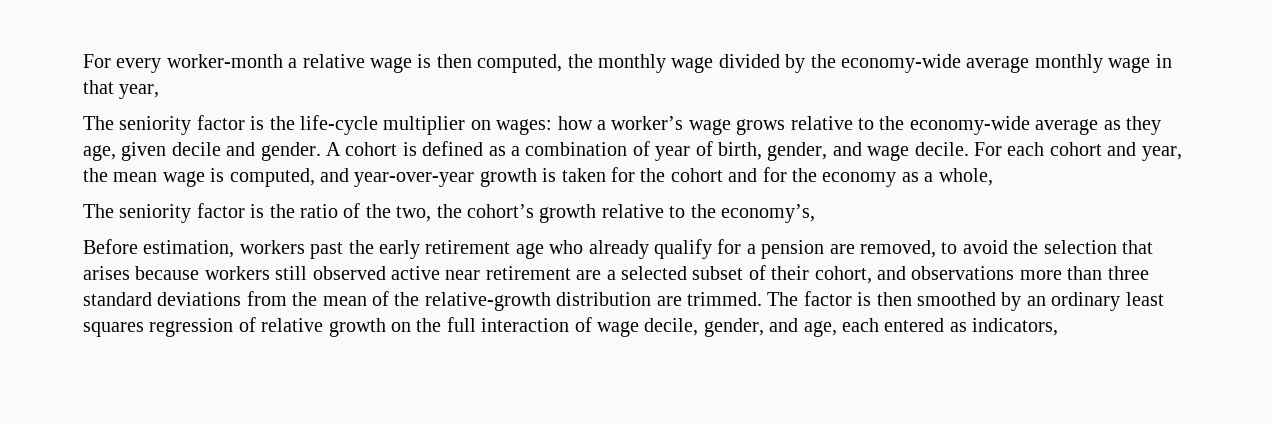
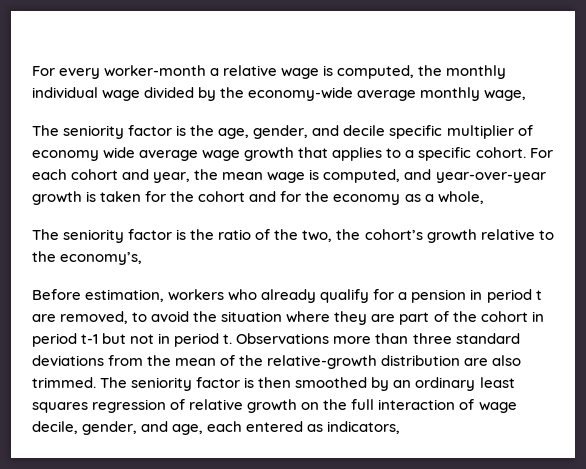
[436,54,472,68] then -> (334, 70) none
(666, 63) none -> [32,87,98,98] individual
[1108,54,1172,73] [83,80,160,99] [83,115,1161,135] [83,141,969,161] wage in that year, // The seniority factor is the life-cycle multiplier on wages: how a worker’s wage grows relative to the economy-wide average as they age, given decile and gender. A cohort is defined as a combination of year of birth, gender, and wage decile. -> [484,90,527,101] [32,125,533,139] [32,147,526,161] wage, // The seniority factor is the age, gender, and decile specific multiplier of economy wide average wage growth that applies to a specific cohort.
[310,240,544,259] past the early retirement age -> (225, 295) none
(825, 249) none -> [470,289,542,303] in period t
[1043,240,1153,254] [83,265,1015,284] selection that arises because workers still observed active near retirement are a selected subset of their cohort, and observations -> [221,311,544,325] [32,333,330,347] situation where they are part of the cohort in period t-1 but not in period t. Observations
(682, 301) none -> [492,355,522,366] also
(799, 299) none -> [131,377,193,391] seniority

